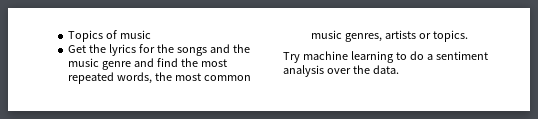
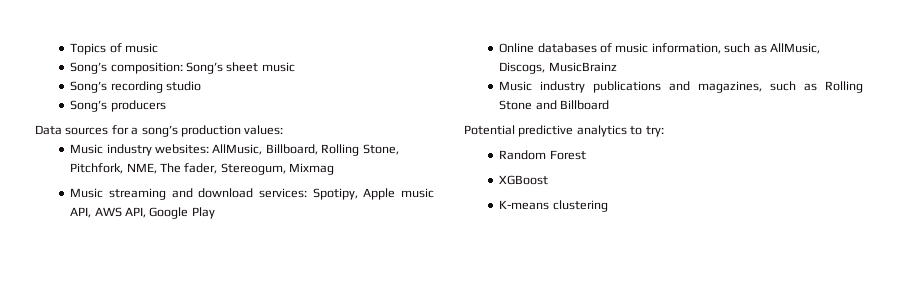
[67,44,250,56] [67,58,227,70] [67,72,251,84] [310,30,468,42] [283,51,488,63] [283,65,399,77] Get the lyrics for the songs and the music genre and find the most repeated words, the most common music genres, artists or topics. // Try machine learning to do a sentiment analysis over the data. -> [70,62,295,74] [70,81,202,93] [70,100,166,112] [35,125,284,137] [70,144,399,156] [70,163,335,175] [70,188,434,200] [70,207,215,219] [499,43,820,54] [499,62,617,74] [499,81,863,93] [499,100,610,110] [464,125,664,137] [499,150,586,160] [499,175,549,185] [499,200,608,212] Song’s composition: Song’s sheet music // Song’s recording studio // Song’s producers // Data sources for a song’s production values: // Music industry websites: AllMusic, Billboard, Rolling Stone, Pitchfork, NME, The fader, Stereogum, Mixmag // Music streaming and download services: Spotipy, Apple music API, AWS API, Google Play // Online databases of music information, such as AllMusic, Discogs, MusicBrainz // Music industry publications and magazines, such as Rolling Stone and Billboard // Potential predictive analytics to try: // Random Forest // XGBoost // K-means clustering

